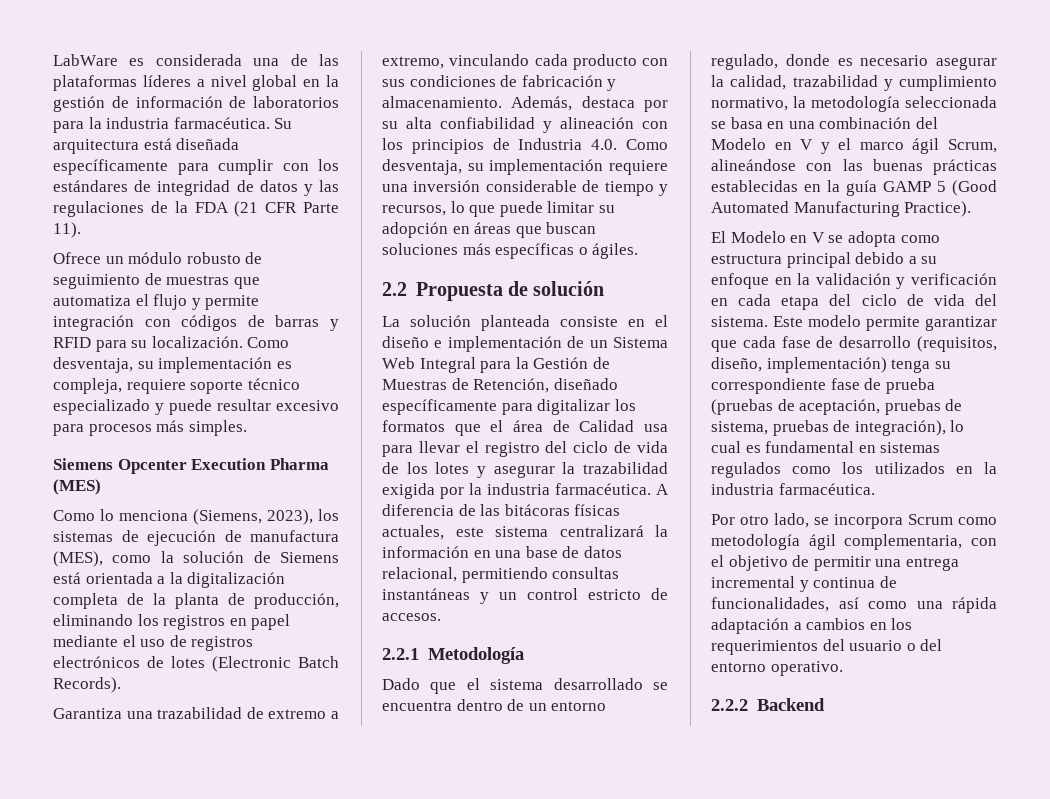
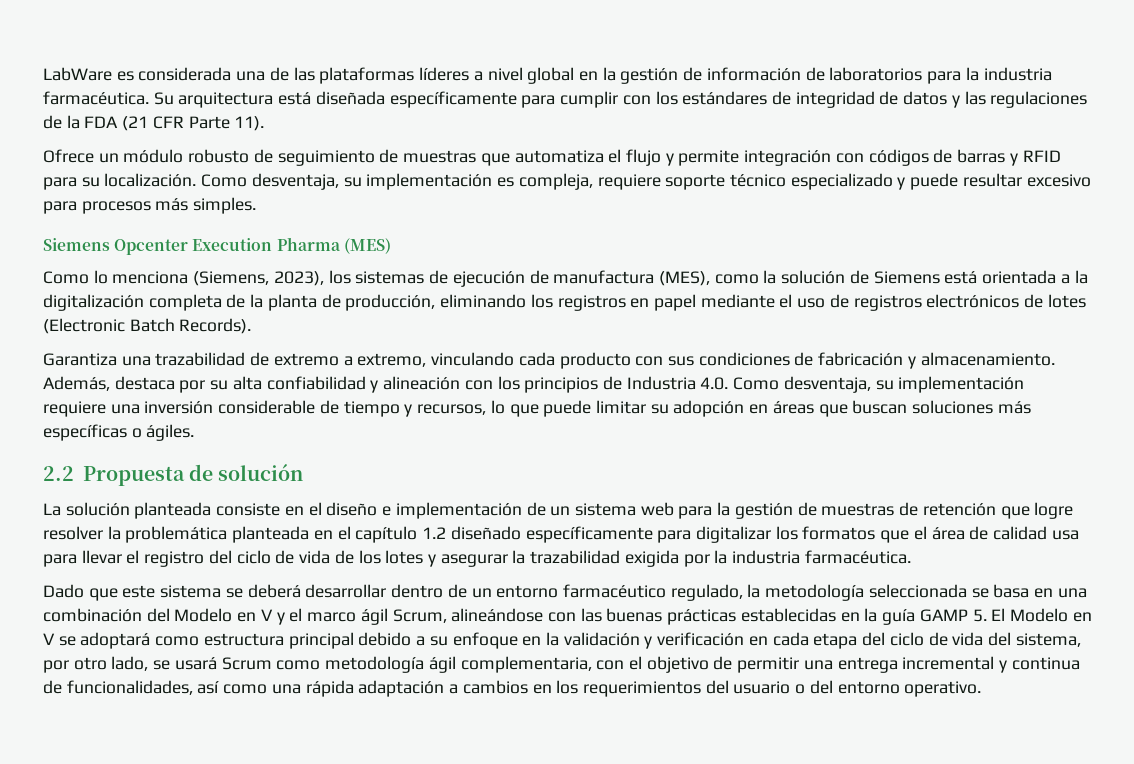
[613,337,668,348] [382,357,610,373] [382,378,550,393] Sistema Web Integral para la Gestión de Muestras de Retención, -> [574,502,1074,519] [43,526,447,543] sistema web para la gestión de muestras de retención que logre resolver la problemática planteada en el capítulo 1.2
[579,420,635,432] Calidad -> [993,526,1048,540] calidad
[656,484,669,495] [382,504,621,516] [382,525,668,540] [382,546,622,558] [382,567,620,583] [382,588,668,604] [382,613,441,621] [382,647,524,664] [382,678,668,694] [382,699,607,711] [711,54,997,70] [711,75,997,91] [711,97,788,111] A diferencia de las bitácoras físicas actuales, este sistema centralizará la información en una base de datos relacional, permitiendo consultas instantáneas y un control estricto de accesos. // 2.2.1 Metodología // Dado que el sistema desarrollado se encuentra dentro de un entorno regulado, donde es necesario asegurar la calidad, trazabilidad y cumplimiento normativo, -> [43,584,743,601] // Dado que este sistema se deberá desarrollar dentro de un entorno farmacéutico regulado,
[937,180,997,196] [711,201,972,217] 5 (Good Automated Manufacturing Practice). // -> [972,609,987,622] 5.
[847,231,896,247] adopta -> [80,632,151,649] adoptará
[711,315,997,331] [711,336,997,352] [711,357,951,373] [711,378,935,394] [711,399,963,415] [711,420,965,436] [711,441,941,453] [711,462,997,478] [711,483,875,495] [711,514,735,525] sistema. Este modelo permite garantizar que cada fase de desarrollo (requisitos, diseño, implementación) tenga su correspondiente fase de prueba (pruebas de aceptación, pruebas de sistema, pruebas de integración), lo cual es fundamental en sistemas regulados como los utilizados en la industria farmacéutica. // Por -> [1015,633,1081,647] [43,660,69,673] sistema, por
[834,514,903,529] incorpora -> [174,657,217,670] usará
[711,698,825,711] // 2.2.2 Backend -> (982, 689) none

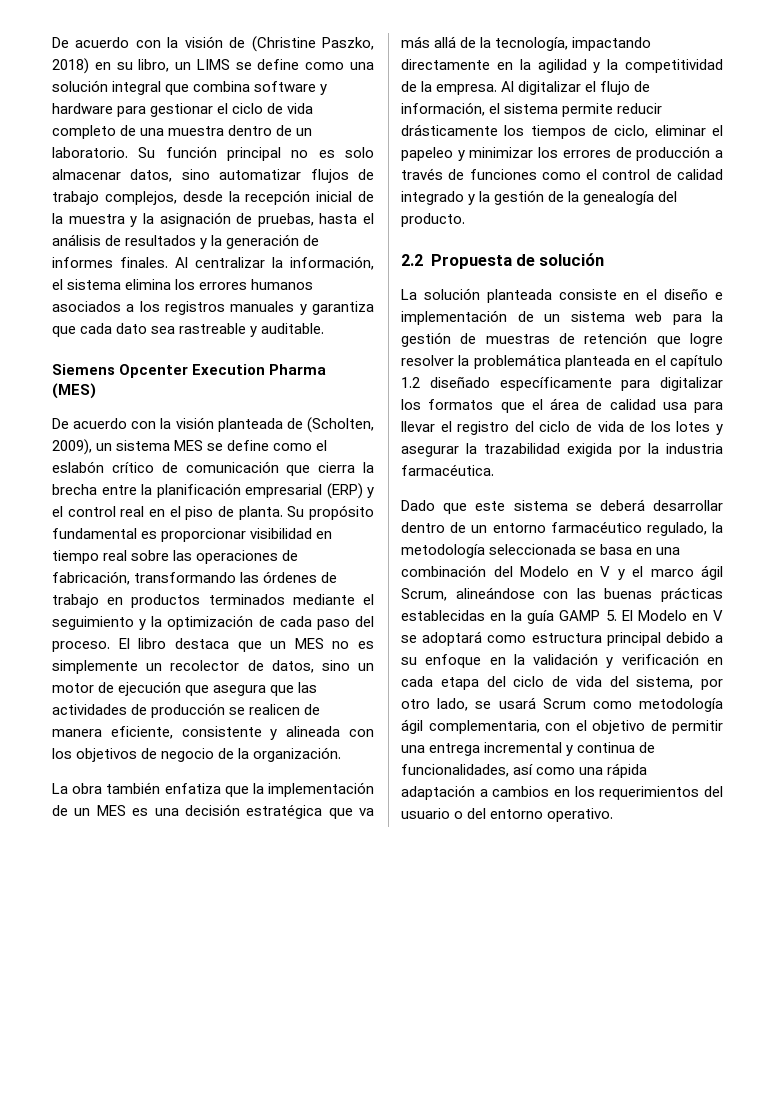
[43,67,1052,84] [43,91,1088,108] [43,115,265,131] [43,149,1061,166] [43,173,1091,190] [43,197,257,214] LabWare es considerada una de las plataformas líderes a nivel global en la gestión de información de laboratorios para la industria farmacéutica. Su arquitectura está diseñada específicamente para cumplir con los estándares de integridad de datos y las regulaciones de la FDA (21 CFR Parte 11). // Ofrece un módulo robusto de seguimiento de muestras que automatiza el flujo y permite integración con códigos de barras y RFID para su localización. Como desventaja, su implementación es compleja, requiere soporte técnico especializado y puede resultar excesivo para procesos más simples. -> [52,36,375,52] [52,58,374,74] [52,80,328,95] [52,103,314,117] [52,125,313,139] [52,146,374,161] [52,169,374,183] [52,190,374,205] [52,212,374,227] [52,234,320,249] [52,256,374,270] [52,279,314,290] [52,301,374,315] [52,323,325,337] De acuerdo con la visión de (Christine Paszko, 2018) en su libro, un LIMS se define como una solución integral que combina software y hardware para gestionar el ciclo de vida completo de una muestra dentro de un laboratorio. Su función principal no es solo almacenar datos, sino automatizar flujos de trabajo complejos, desde la recepción inicial de la muestra y la asignación de pruebas, hasta el análisis de resultados y la generación de informes finales. Al centralizar la información, el sistema elimina los errores humanos asociados a los registros manuales y garantiza que cada dato sea rastreable y auditable.
[43,270,1088,287] [43,294,1086,311] [43,318,252,334] [43,352,1055,369] [43,376,1025,393] [43,400,1031,417] [43,424,195,441] Como lo menciona (Siemens, 2023), los sistemas de ejecución de manufactura (MES), como la solución de Siemens está orientada a la digitalización completa de la planta de producción, eliminando los registros en papel mediante el uso de registros electrónicos de lotes (Electronic Batch Records). // Garantiza una trazabilidad de extremo a extremo, vinculando cada producto con sus condiciones de fabricación y almacenamiento. Además, destaca por su alta confiabilidad y alineación con los principios de Industria 4.0. Como desventaja, su implementación requiere una inversión considerable de tiempo y recursos, lo que puede limitar su adopción en áreas que buscan soluciones más específicas o ágiles. -> [52,417,374,433] [52,439,328,455] [52,461,374,476] [52,483,374,499] [52,505,374,520] [52,528,333,542] [52,550,299,564] [52,571,338,585] [52,594,374,608] [52,615,374,630] [52,638,374,652] [52,660,374,674] [52,681,318,696] [52,703,321,718] [52,726,375,740] [52,747,342,762] [52,782,374,797] [52,804,374,819] [401,36,652,51] [401,59,723,73] [401,81,651,95] [401,102,663,117] [401,124,723,139] [401,146,723,161] [401,168,723,180] [401,190,678,205] [401,213,465,227] De acuerdo con la visión planteada de (Scholten, 2009), un sistema MES se define como el eslabón crítico de comunicación que cierra la brecha entre la planificación empresarial (ERP) y el control real en el piso de planta. Su propósito fundamental es proporcionar visibilidad en tiempo real sobre las operaciones de fabricación, transformando las órdenes de trabajo en productos terminados mediante el seguimiento y la optimización de cada paso del proceso. El libro destaca que un MES no es simplemente un recolector de datos, sino un motor de ejecución que asegura que las actividades de producción se realicen de manera eficiente, consistente y alineada con los objetivos de negocio de la organización. // La obra también enfatiza que la implementación de un MES es una decisión estratégica que va más allá de la tecnología, impactando directamente en la agilidad y la competitividad de la empresa. Al digitalizar el flujo de información, el sistema permite reducir drásticamente los tiempos de ciclo, eliminar el papeleo y minimizar los errores de producción a través de funciones como el control de calidad integrado y la gestión de la genealogía del producto.

